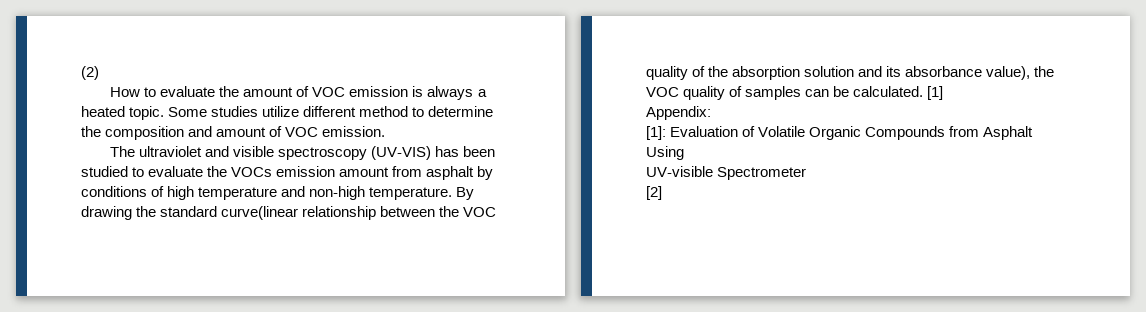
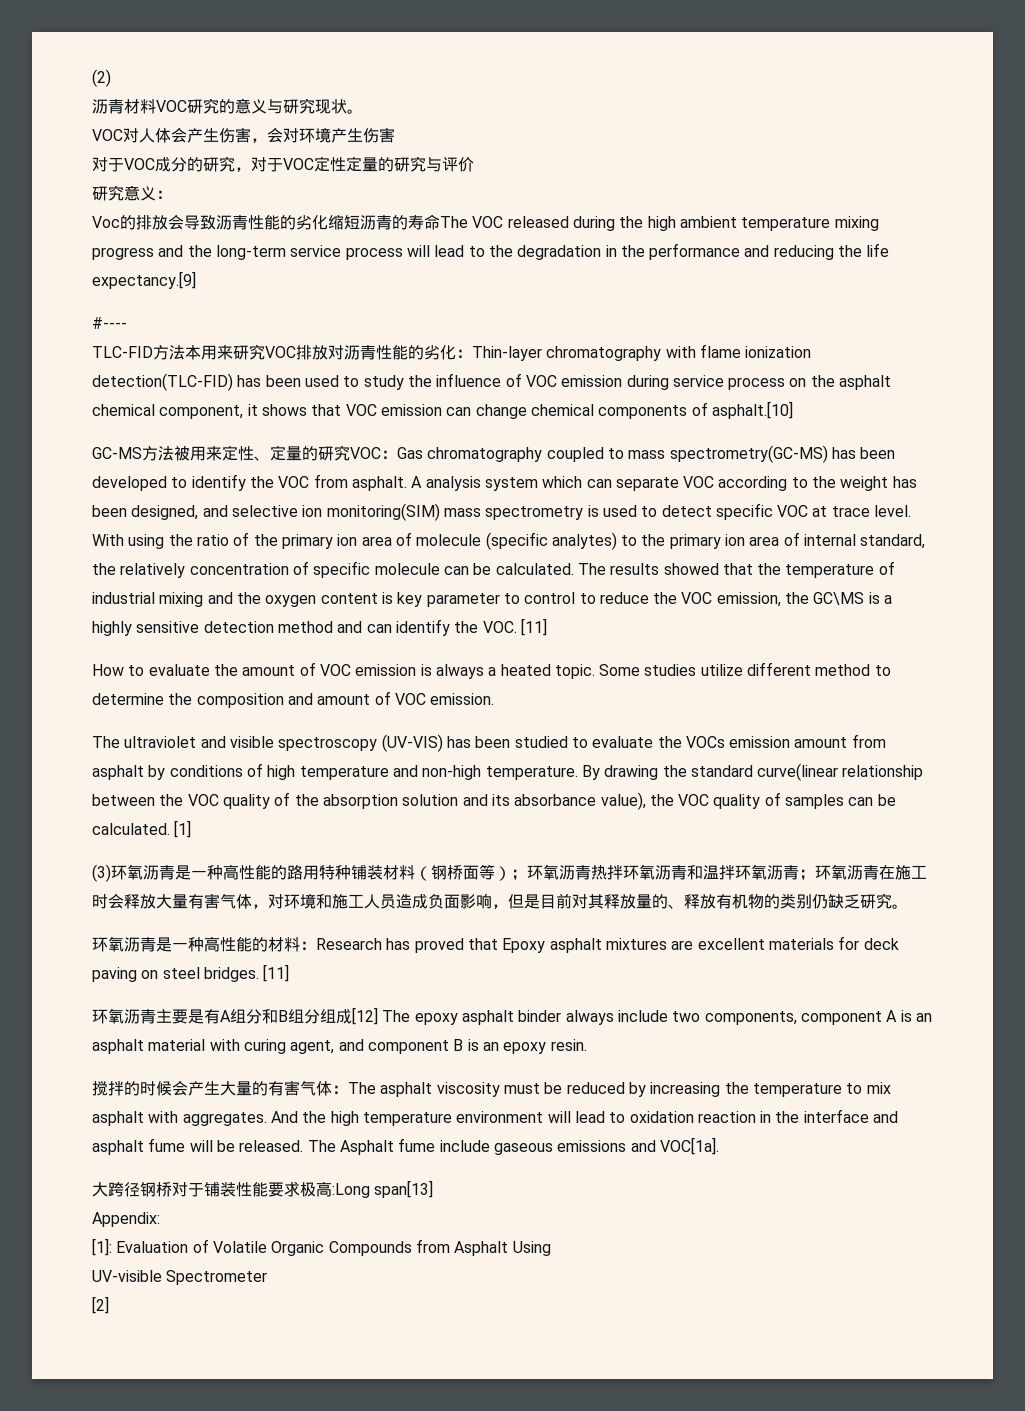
(99, 73) none -> [92,98,363,114] [92,127,395,143] [92,156,474,172] [92,185,172,201] [92,214,879,231] [92,243,890,260] [92,271,196,289] [92,317,127,329] [92,344,812,361] [92,373,892,391] [92,401,793,419] [92,445,896,463] [92,474,917,491] [92,503,912,521] [92,532,926,550] [92,561,895,578] [92,592,893,607] [92,618,547,636] // 沥青材料VOC研究的意义与研究现状。 // VOC对人体会产生伤害，会对环境产生伤害 // 对于VOC成分的研究，对于VOC定性定量的研究与评价 // 研究意义： // Voc的排放会导致沥青性能的劣化缩短沥青的寿命The VOC released during the high ambient temperature mixing progress and the long-term service process will lead to the degradation in the performance and reducing the life expectancy.[9] // #---- // TLC-FID方法本用来研究VOC排放对沥青性能的劣化：Thin-layer chromatography with flame ionization detection(TLC-FID) has been used to study the influence of VOC emission during service process on the asphalt chemical component, it shows that VOC emission can change chemical components of asphalt.[10] // GC-MS方法被用来定性、定量的研究VOC：Gas chromatography coupled to mass spectrometry(GC-MS) has been developed to identify the VOC from asphalt. A analysis system which can separate VOC according to the weight has been designed, and selective ion monitoring(SIM) mass spectrometry is used to detect specific VOC at trace level. With using the ratio of the primary ion area of molecule (specific analytes) to the primary ion area of internal standard, the relatively concentration of specific molecule can be calculated. The results showed that the temperature of industrial mixing and the oxygen content is key parameter to control to reduce the VOC emission, the GC\MS is a highly sensitive detection method and can identify the VOC. [11]
(944, 93) none -> [92,864,927,882] [92,893,908,909] [92,936,899,953] [92,964,290,982] [92,1007,932,1025] [92,1039,587,1054] [92,1080,891,1097] [92,1109,899,1126] [92,1137,719,1155] [92,1180,434,1198] // (3)环氧沥青是一种高性能的路用特种铺装材料（钢桥面等）；环氧沥青热拌环氧沥青和温拌环氧沥青；环氧沥青在施工时会释放大量有害气体，对环境和施工人员造成负面影响，但是目前对其释放量的、释放有机物的类别仍缺乏研究。 // 环氧沥青是一种高性能的材料：Research has proved that Epoxy asphalt mixtures are excellent materials for deck paving on steel bridges. [11] // 环氧沥青主要是有A组分和B组分组成[12] The epoxy asphalt binder always include two components, component A is an asphalt material with curing agent, and component B is an epoxy resin. // 搅拌的时候会产生大量的有害气体：The asphalt viscosity must be reduced by increasing the temperature to mix asphalt with aggregates. And the high temperature environment will lead to oxidation reaction in the interface and asphalt fume will be released. The Asphalt fume include gaseous emissions and VOC[1a]. // 大跨径钢桥对于铺装性能要求极高:Long span[13]

